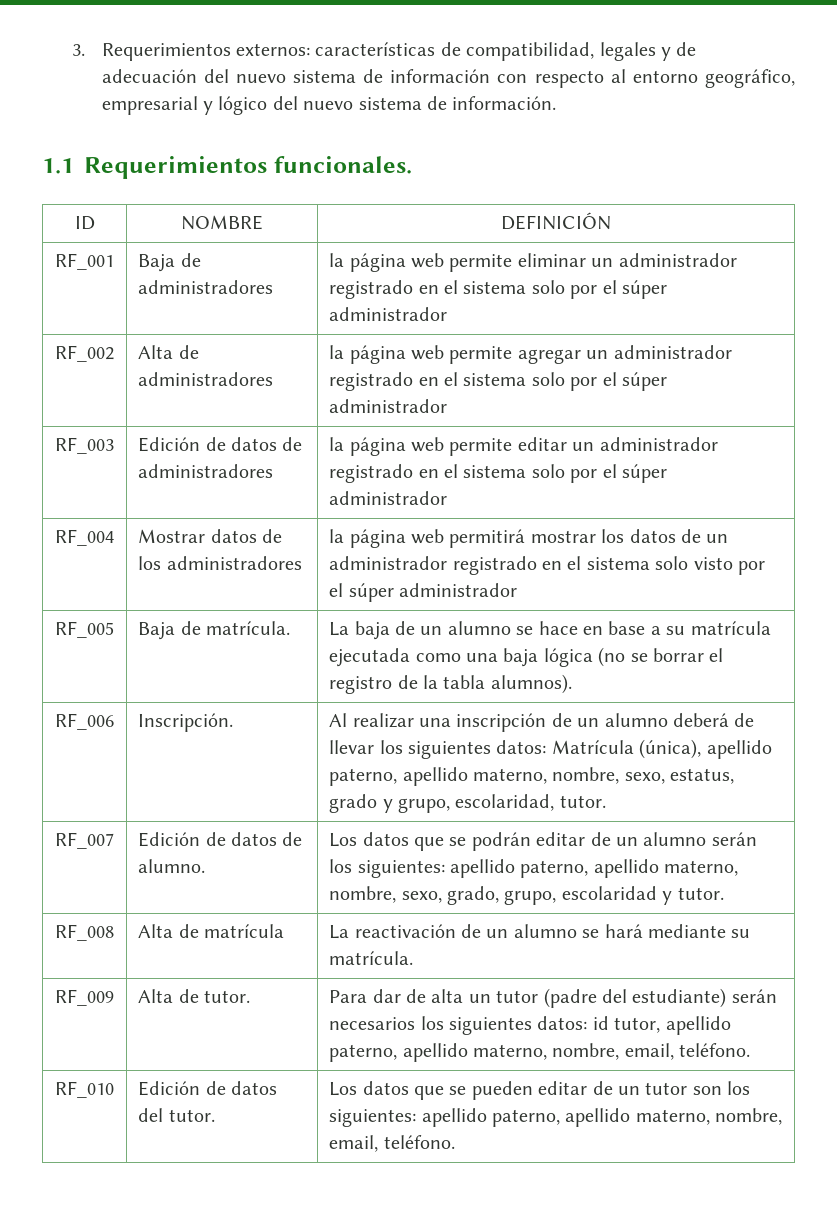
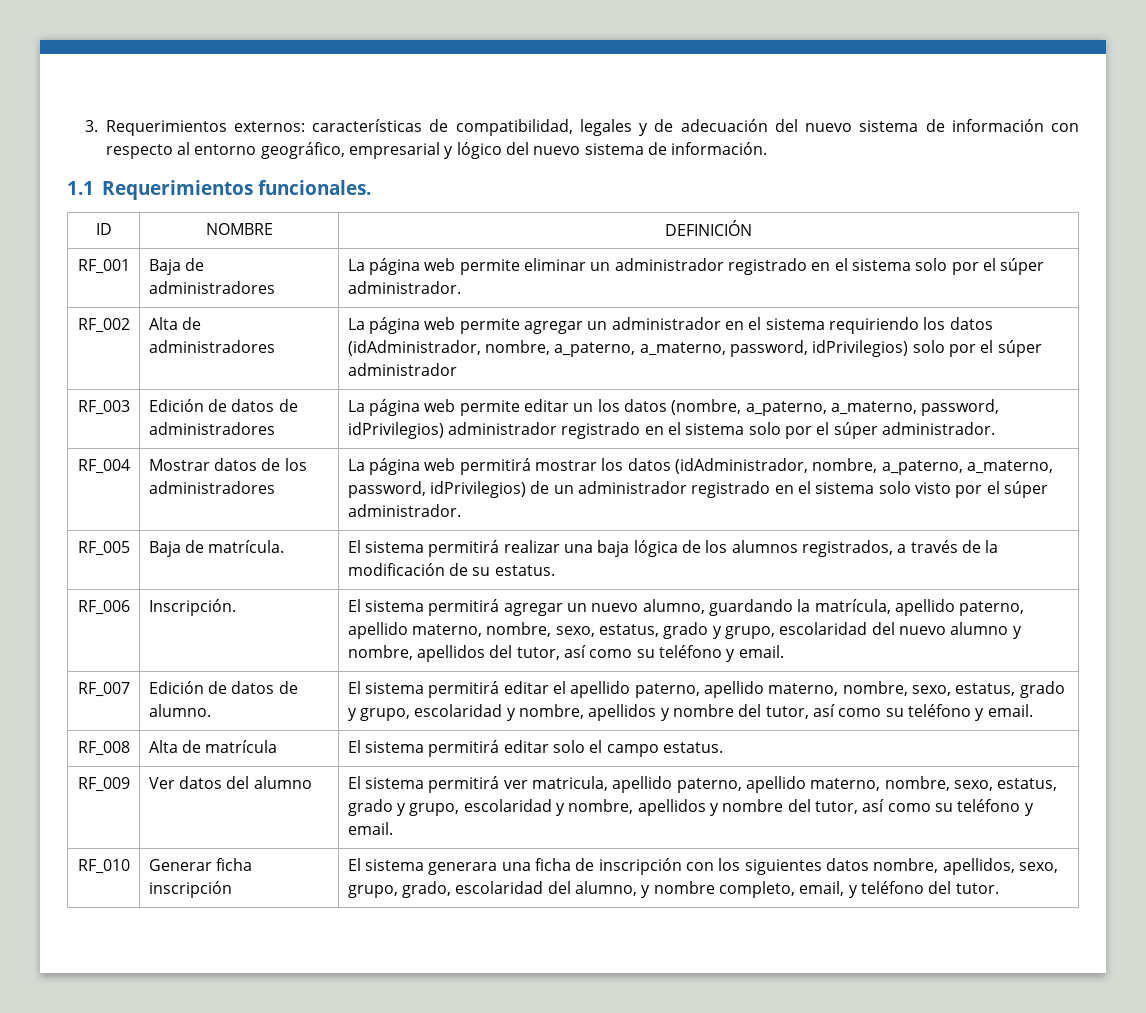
[329,253,345,267] la -> [347,259,365,271] La
[329,307,448,321] administrador -> [347,281,461,294] administrador.
[329,345,345,359] la -> [347,318,365,330] La
[329,372,527,391] registrado en el sistema -> [725,317,993,334] [347,340,909,357] en el sistema requiriendo los datos (idAdministrador, nombre, a_paterno, a_materno, password, idPrivilegios)
[329,437,345,451] la -> [347,400,365,412] La
[599,437,718,451] [329,464,668,483] [329,491,448,505] administrador registrado en el sistema solo por el súper administrador -> [597,399,1000,416] [347,422,996,439] los datos (nombre, a_paterno, a_materno, password, idPrivilegios) administrador registrado en el sistema solo por el súper administrador.
[329,529,345,543] la -> [347,459,365,471] La
(676, 536) none -> [675,458,1054,475] [347,481,527,498] (idAdministrador, nombre, a_paterno, a_materno, password, idPrivilegios)
[399,583,518,597] administrador -> [347,504,461,517] administrador.
[329,621,771,640] [329,647,724,667] [329,674,572,694] [55,713,114,730] [138,713,234,732] [329,713,755,732] [329,739,702,759] La baja de un alumno se hace en base a su matrícula ejecutada como una baja lógica (no se borrar el registro de la tabla alumnos). // RF_006 | Inscripción. | Al realizar una inscripción de un alumno deberá de llevar los siguientes datos: Matrícula (única), -> [347,540,999,557] [347,563,555,576] [77,600,130,615] [148,599,236,616] [347,599,891,616] El sistema permitirá realizar una baja lógica de los alumnos registrados, a través de la modificación de su estatus. // RF_006 | Inscripción. | El sistema permitirá agregar un nuevo alumno, guardando la matrícula,
[455,794,606,811] escolaridad, tutor. -> [779,622,1022,639] [347,645,784,662] escolaridad del nuevo alumno y nombre, apellidos del tutor, así como su teléfono y email.
[329,832,757,851] [329,859,739,878] [329,886,724,905] [55,924,114,941] [138,924,285,938] [329,924,751,939] [329,951,414,965] [55,989,114,1006] [138,989,251,1003] [329,988,777,1008] [329,1016,731,1035] [329,1043,751,1062] [55,1081,114,1098] [138,1081,278,1096] [138,1108,215,1122] [329,1081,751,1100] [329,1108,783,1127] [329,1135,455,1152] Los datos que se podrán editar de un alumno serán los siguientes: apellido paterno, apellido materno, nombre, sexo, grado, grupo, escolaridad y tutor. // RF_008 | Alta de matrícula | La reactivación de un alumno se hará mediante su matrícula. // RF_009 | Alta de tutor. | Para dar de alta un tutor (padre del estudiante) serán necesarios los siguientes datos: id tutor, apellido paterno, apellido materno, nombre, email, teléfono. // RF_010 | Edición de datos del tutor. | Los datos que se pueden editar de un tutor son los siguientes: apellido paterno, apellido materno, nombre, email, teléfono. -> [347,681,1065,698] [347,704,1033,721] [77,741,130,756] [148,740,278,753] [347,740,724,757] [77,777,130,792] [148,776,312,789] [347,776,1058,793] [347,799,1034,816] [347,822,393,835] [77,859,130,874] [148,858,253,871] [148,881,232,898] [347,858,1058,875] [347,881,999,898] El sistema permitirá editar el apellido paterno, apellido materno, nombre, sexo, estatus, grado y grupo, escolaridad y nombre, apellidos y nombre del tutor, así como su teléfono y email. // RF_008 | Alta de matrícula | El sistema permitirá editar solo el campo estatus. // RF_009 | Ver datos del alumno | El sistema permitirá ver matricula, apellido paterno, apellido materno, nombre, sexo, estatus, grado y grupo, escolaridad y nombre, apellidos y nombre del tutor, así como su teléfono y email. // RF_010 | Generar ficha inscripción | El sistema generara una ficha de inscripción con los siguientes datos nombre, apellidos, sexo, grupo, grado, escolaridad del alumno, y nombre completo, email, y teléfono del tutor.

